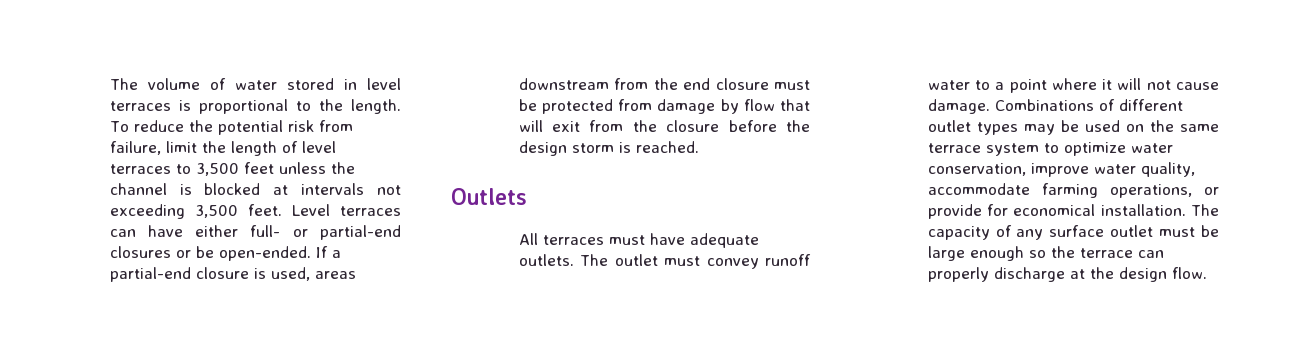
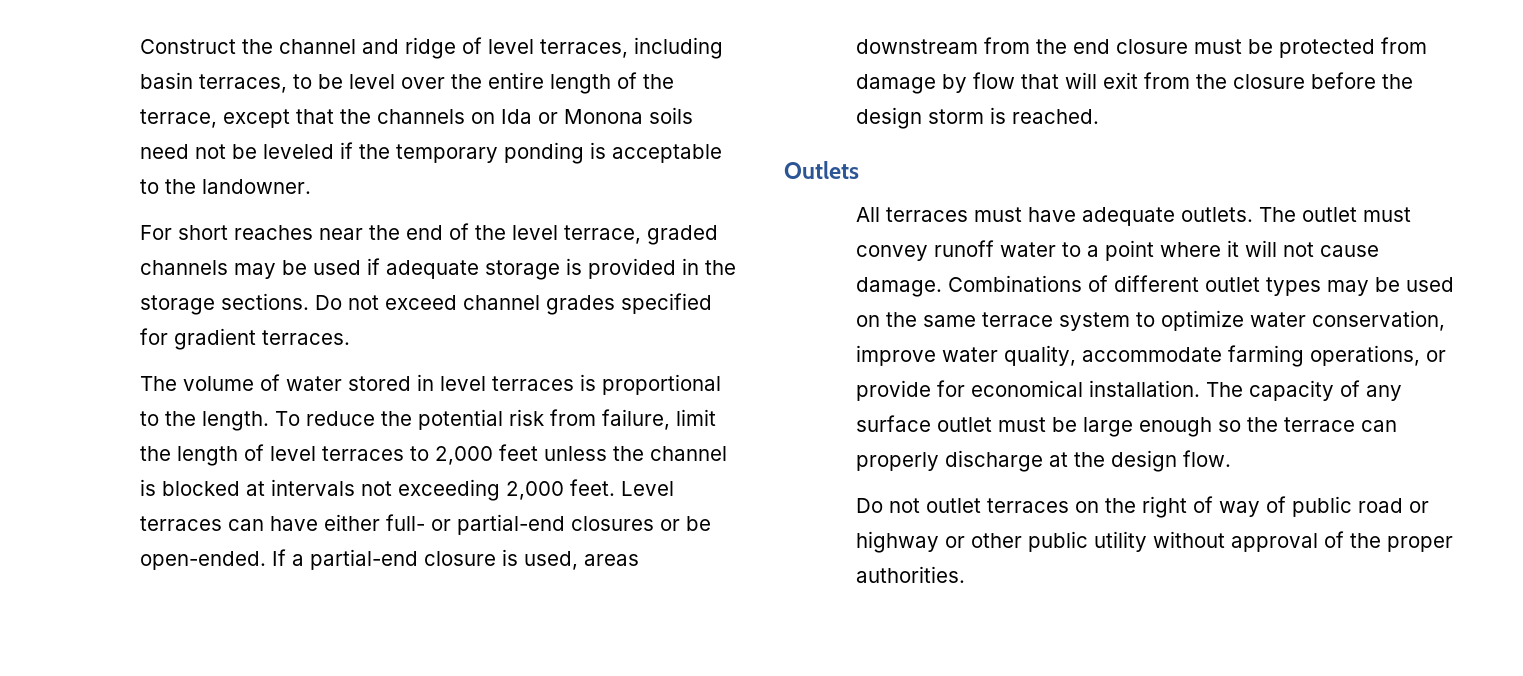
(109, 84) none -> [139,37,723,59] [139,72,674,94] [139,107,693,128] [139,142,722,164] [139,179,311,194] [139,223,718,245] [139,258,736,280] [139,293,712,315] [139,328,350,350] Construct the channel and ridge of level terraces, including basin terraces, to be level over the entire length of the terrace, except that the channels on Ida or Monona soils need not be leveled if the temporary ponding is acceptable to the landowner. // For short reaches near the end of the level terrace, graded channels may be used if adequate storage is provided in the storage sections. Do not exceed channel grades specified for gradient terraces. //
[195,163,239,176] 3,500 -> [434,446,493,465] 2,000
[194,205,238,218] 3,500 -> [505,481,564,500] 2,000
(1207, 273) none -> [855,496,1429,518] [855,531,1453,553] [855,566,965,583] // Do not outlet terraces on the right of way of public road or highway or other public utility without approval of the proper authorities.

